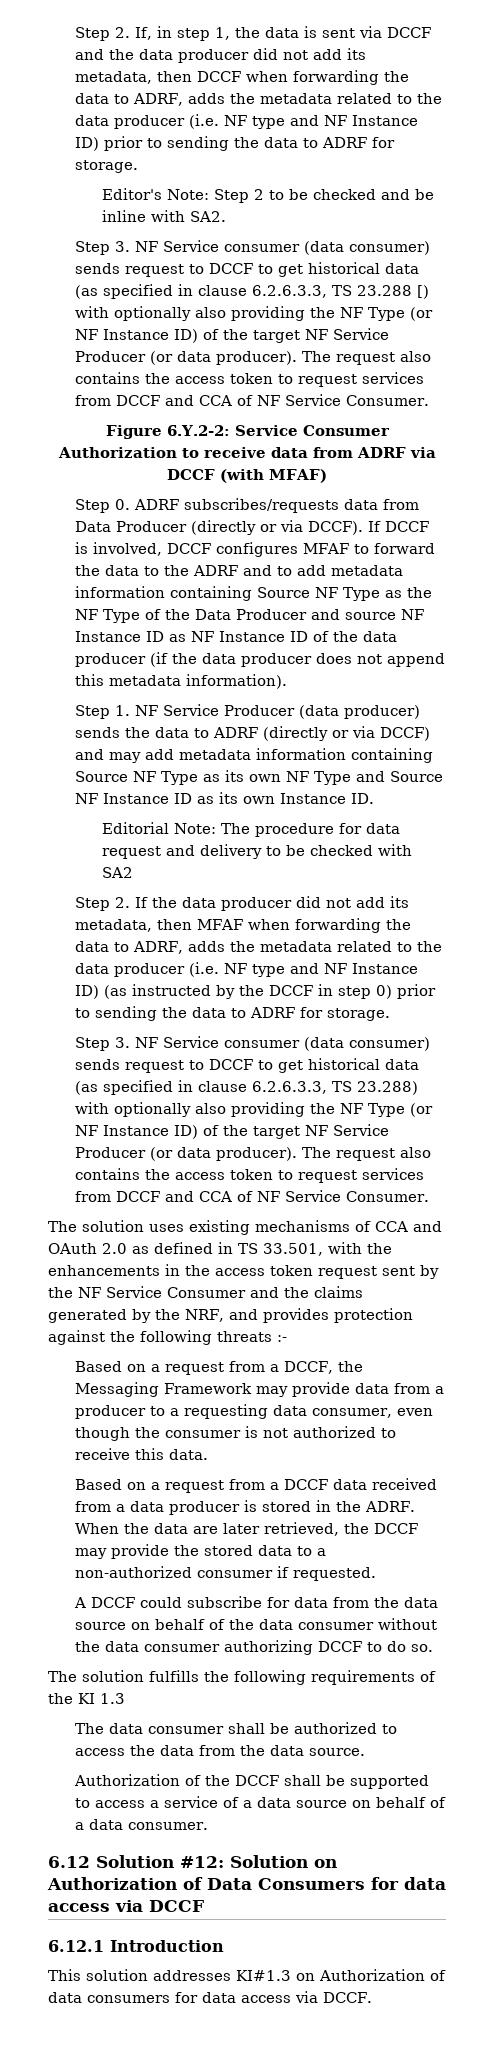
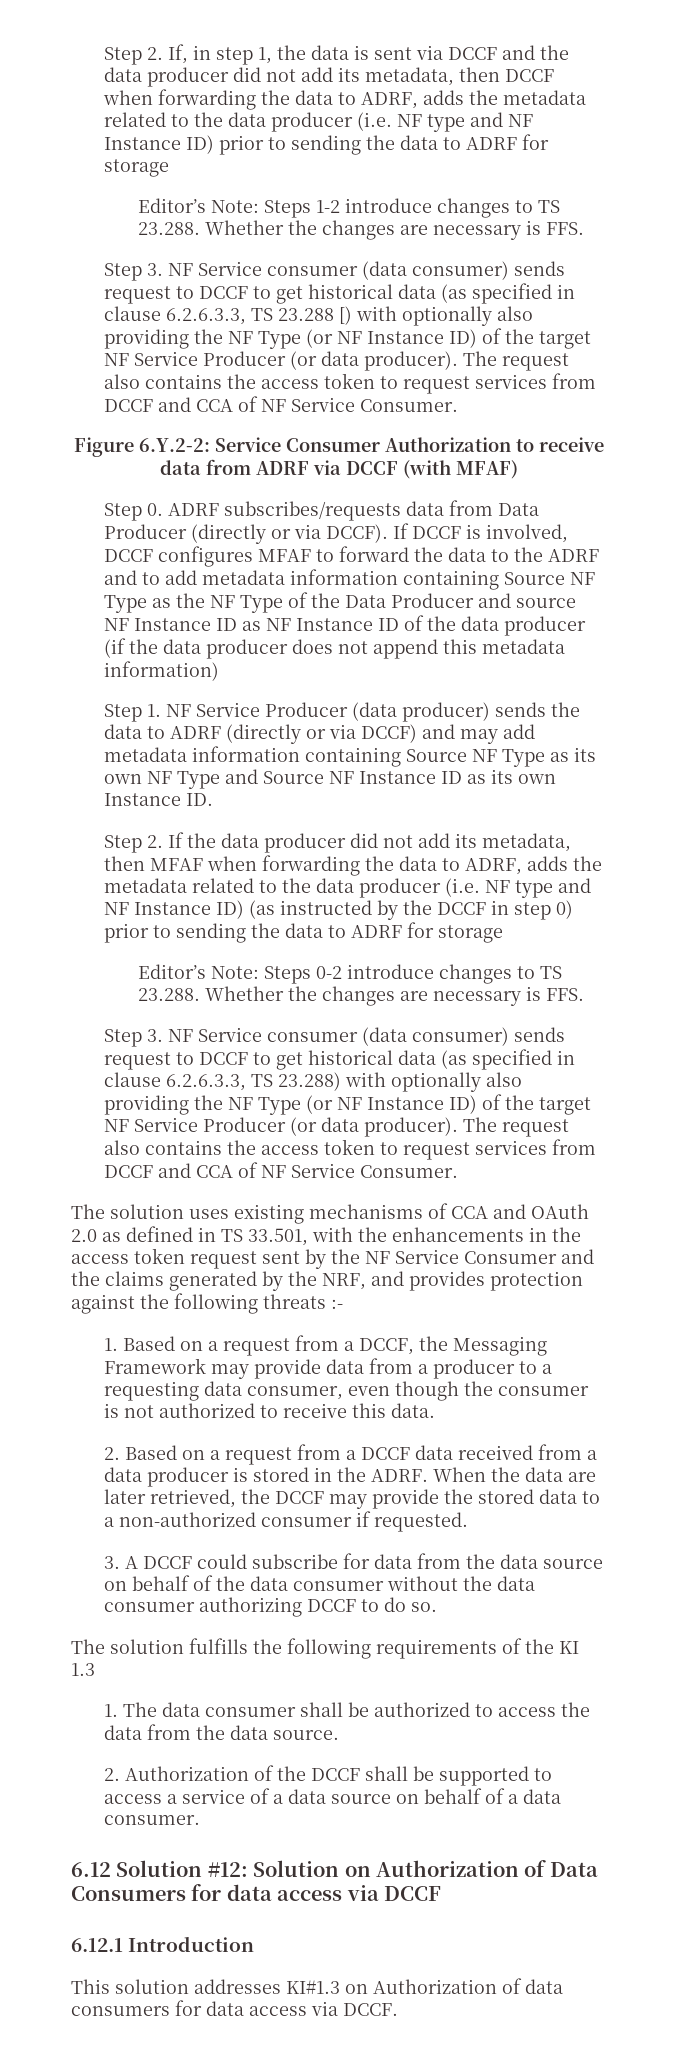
[75,160,139,173] [102,188,435,203] [102,210,227,222] storage. // Editor's Note: Step 2 to be checked and be inline with SA2. -> [104,159,170,177] [137,198,560,218] [137,220,584,240] storage // Editor’s Note: Steps 1-2 introduce changes to TS 23.288. Whether the changes are necessary is FFS.
[186,674,288,689] information). -> [104,661,220,681] information)
[102,822,401,837] [102,844,413,859] [102,867,134,878] // Editorial Note: The procedure for data request and delivery to be checked with SA2 -> (214, 799) none
[327,1008,391,1021] storage. -> [438,925,504,943] [137,964,562,984] [137,986,584,1006] storage // Editor’s Note: Steps 0-2 introduce changes to TS 23.288. Whether the changes are necessary is FFS.
(287, 1338) none -> [104,1338,119,1351] 1.
(209, 1454) none -> [104,1447,121,1460] 2.
(377, 1574) none -> [104,1556,121,1569] 3.
(125, 1698) none -> [104,1704,119,1717] 1.
(366, 1752) none -> [104,1768,121,1781] 2.

